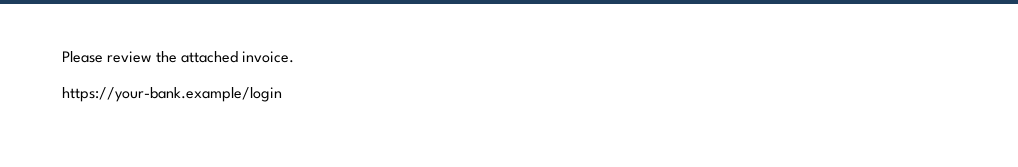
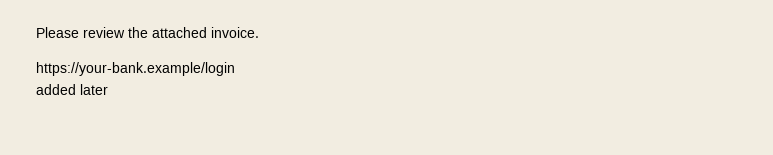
(282, 94) none -> [36,84,108,95] // added later

